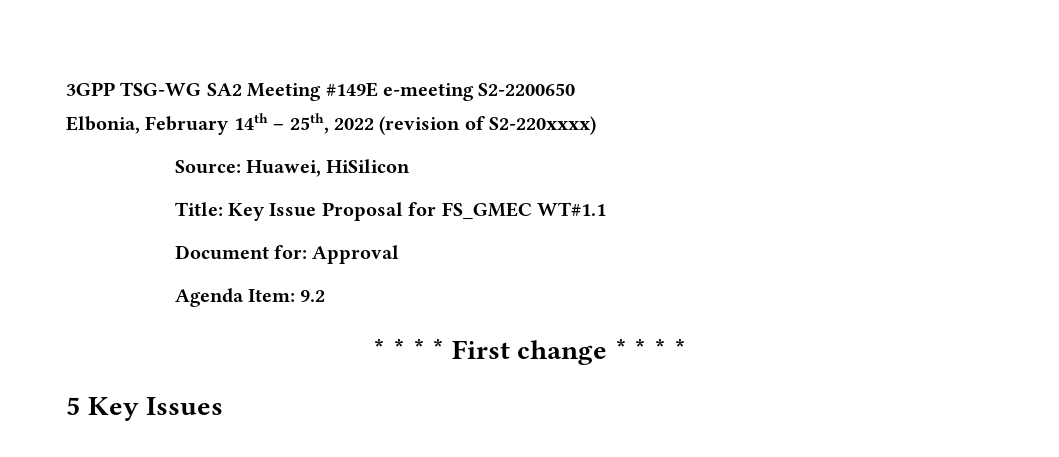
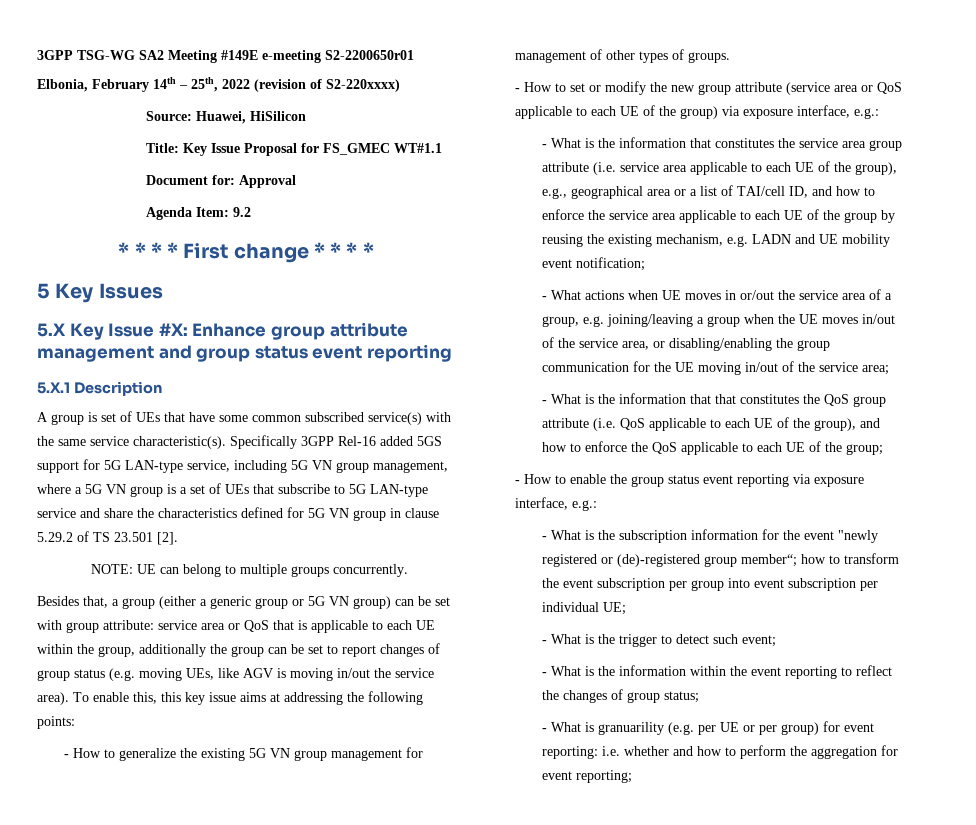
[478,83,576,96] S2-2200650 -> [325,50,414,60] S2-2200650r01
(224, 406) none -> [37,322,408,340] [37,344,452,362] [37,381,162,396] [37,411,451,425] [37,435,442,449] [37,459,448,473] [37,483,428,497] [37,507,439,521] [37,531,178,545] [91,564,409,577] [37,596,450,609] [37,620,435,633] [37,643,440,657] [37,668,434,681] [37,691,423,705] [37,716,75,729] [64,747,424,761] [515,49,731,63] [515,81,903,95] [515,105,880,119] [542,137,903,151] [542,161,898,175] [542,185,876,199] [542,209,896,223] [542,234,891,247] [542,257,646,271] [542,289,893,300] [542,314,896,327] [542,337,831,351] [542,361,890,375] [542,393,887,407] [542,417,881,431] [542,441,884,455] [515,474,865,487] [515,497,598,511] [542,529,879,543] [542,553,900,567] [542,578,879,591] [542,602,627,615] [542,634,777,647] [542,665,893,679] [542,689,700,703] [542,721,875,735] [542,745,899,759] [542,770,633,783] // 5.X Key Issue #X: Enhance group attribute management and group status event reporting // 5.X.1 Description // A group is set of UEs that have some common subscribed service(s) with the same service characteristic(s). Specifically 3GPP Rel-16 added 5GS support for 5G LAN-type service, including 5G VN group management, where a 5G VN group is a set of UEs that subscribe to 5G LAN-type service and share the characteristics defined for 5G VN group in clause 5.29.2 of TS 23.501 [2]. // NOTE: UE can belong to multiple groups concurrently. // Besides that, a group (either a generic group or 5G VN group) can be set with group attribute: service area or QoS that is applicable to each UE within the group, additionally the group can be set to report changes of group status (e.g. moving UEs, like AGV is moving in/out the service area). To enable this, this key issue aims at addressing the following points: // - How to generalize the existing 5G VN group management for management of other types of groups. // - How to set or modify the new group attribute (service area or QoS applicable to each UE of the group) via exposure interface, e.g.: // - What is the information that constitutes the service area group attribute (i.e. service area applicable to each UE of the group), e.g., geographical area or a list of TAI/cell ID, and how to enforce the service area applicable to each UE of the group by reusing the existing mechanism, e.g. LADN and UE mobility event notification; // - What actions when UE moves in or/out the service area of a group, e.g. joining/leaving a group when the UE moves in/out of the service area, or disabling/enabling the group communication for the UE moving in/out of the service area; // - What is the information that that constitutes the QoS group attribute (i.e. QoS applicable to each UE of the group), and how to enforce the QoS applicable to each UE of the group; // - How to enable the group status event reporting via exposure interface, e.g.: // - What is the subscription information for the event "newly registered or (de)-registered group member“; how to transform the event subscription per group into event subscription per individual UE; // - What is the trigger to detect such event; // - What is the information within the event reporting to reflect the changes of group status; // - What is granuarility (e.g. per UE or per group) for event reporting: i.e. whether and how to perform the aggregation for event reporting;

